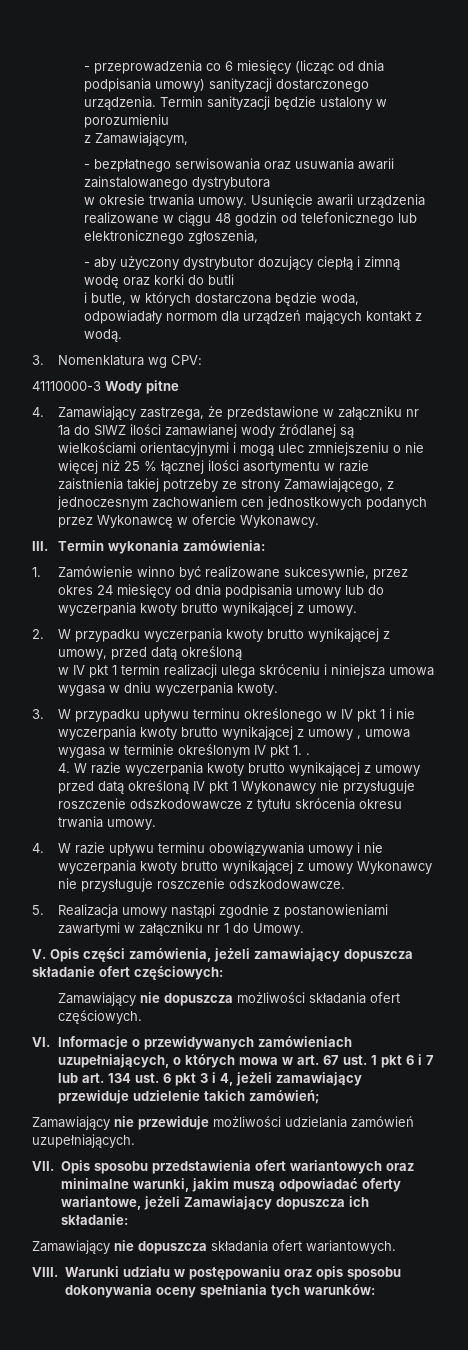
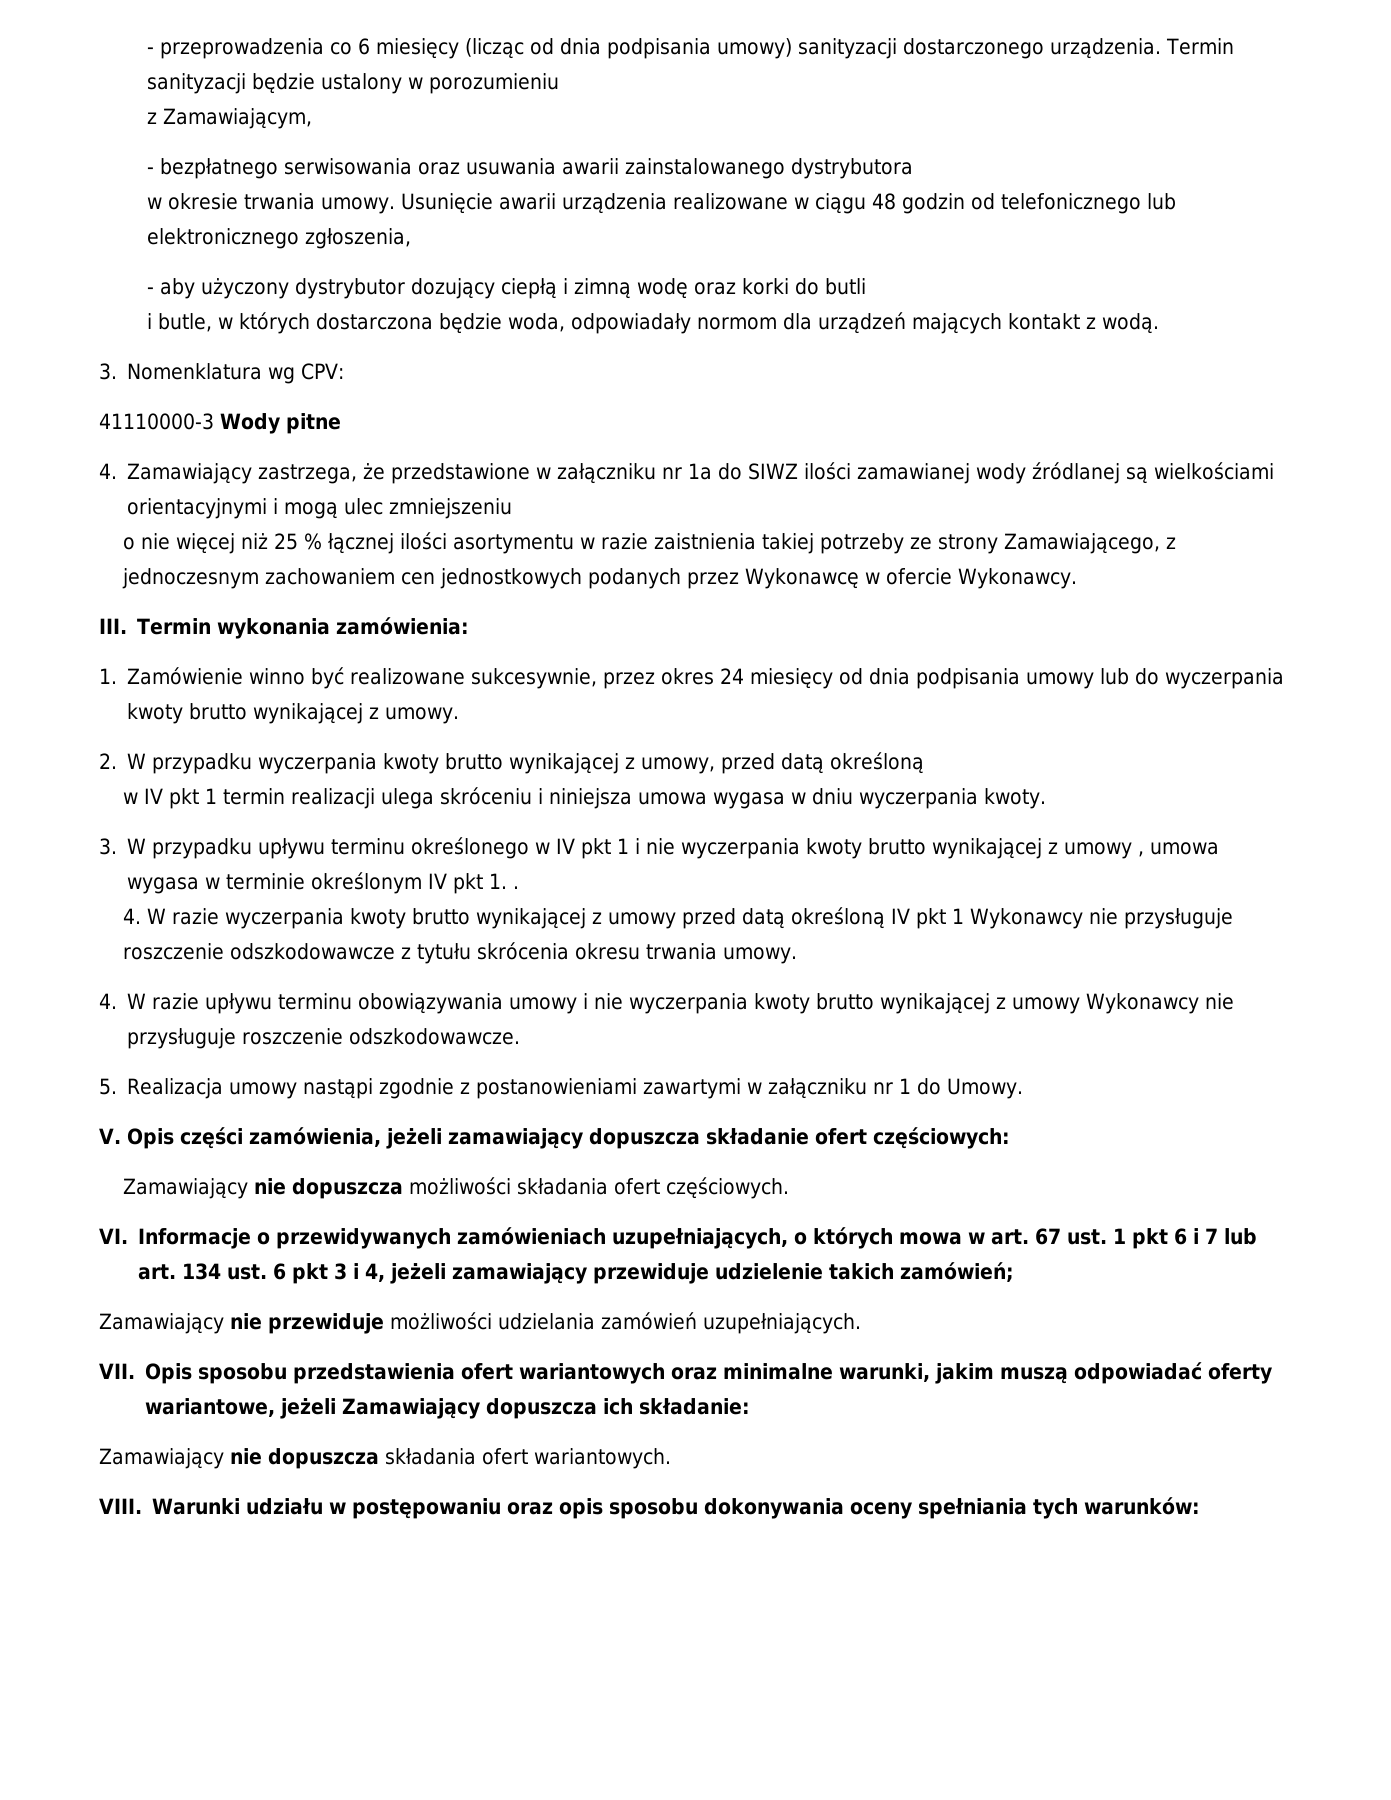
(389, 449) none -> (513, 508) //

